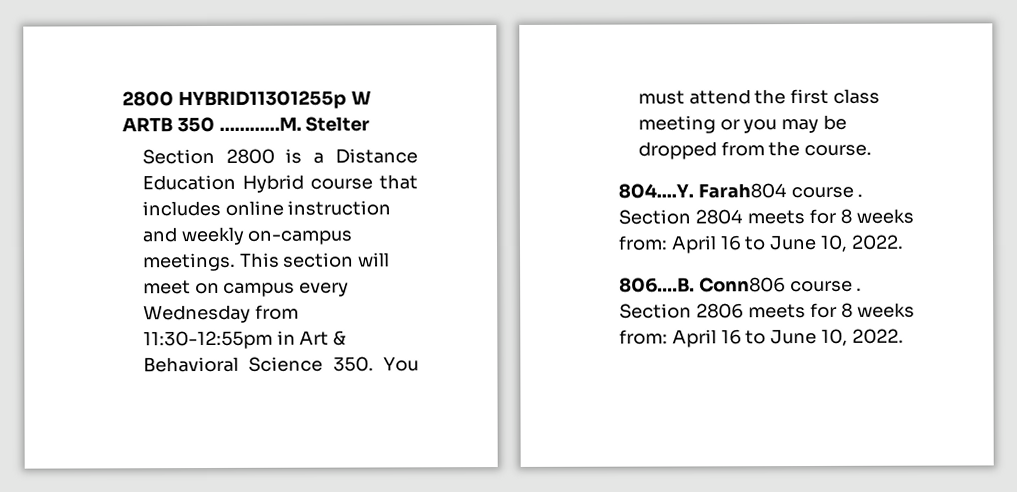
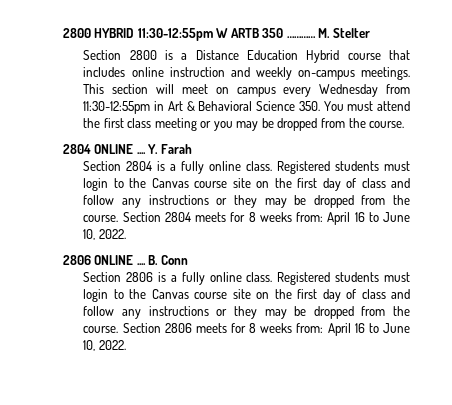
[121,90,347,110] 2800 HYBRID11301255p -> [62,28,213,41] 2800 HYBRID 11:30-12:55pm
[218,116,302,131] …………M. -> [286,28,331,38] ………… M.
[617,183,864,199] 804....Y. Farah804 course . -> [62,144,192,154] [83,161,410,174] [83,178,410,191] [83,195,410,208] [83,215,119,222] 2804 ONLINE .... Y. Farah // Section 2804 is a fully online class. Registered students must login to the Canvas course site on the first day of class and follow any instructions or they may be dropped from the course.
[618,277,863,293] 806....B. Conn806 course . -> [62,255,188,265] [83,272,411,285] [83,289,410,302] [83,306,410,319] [83,326,119,333] 2806 ONLINE .... B. Conn // Section 2806 is a fully online class. Registered students must login to the Canvas course site on the first day of class and follow any instructions or they may be dropped from the course.

